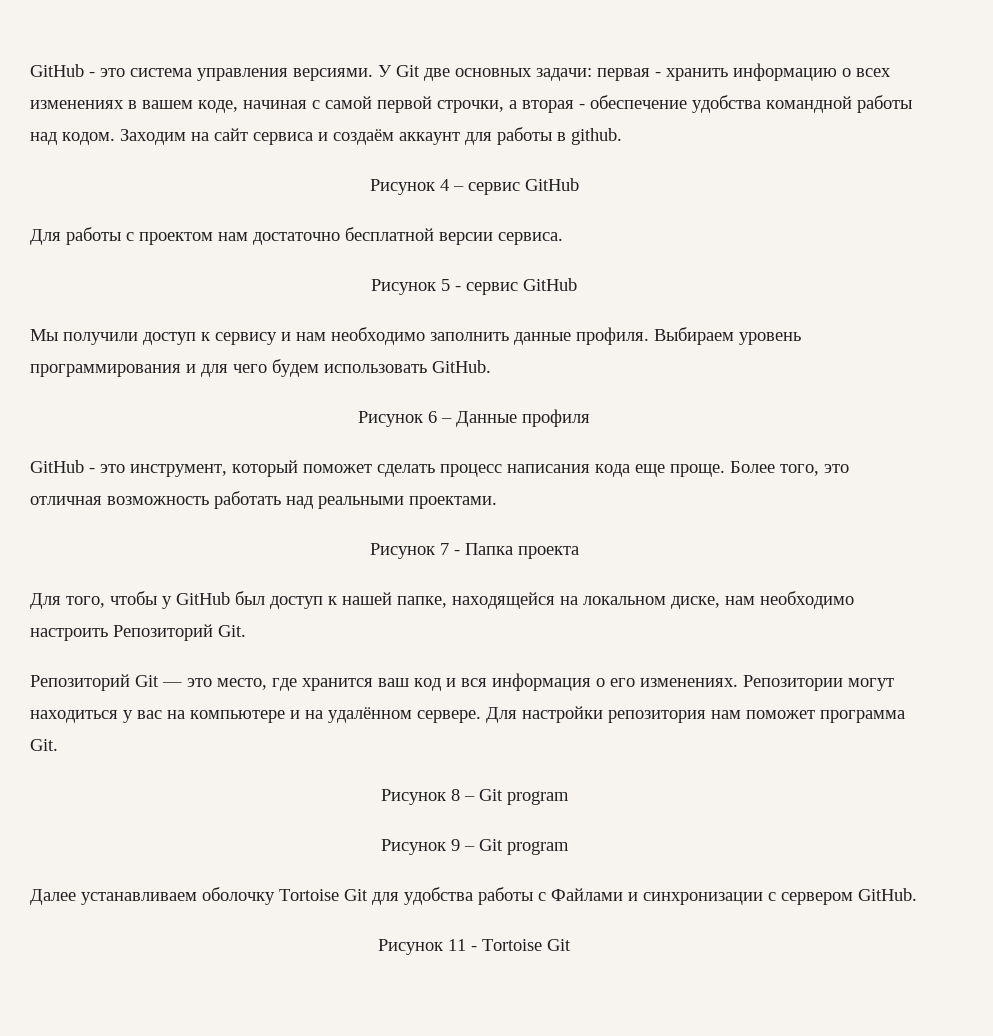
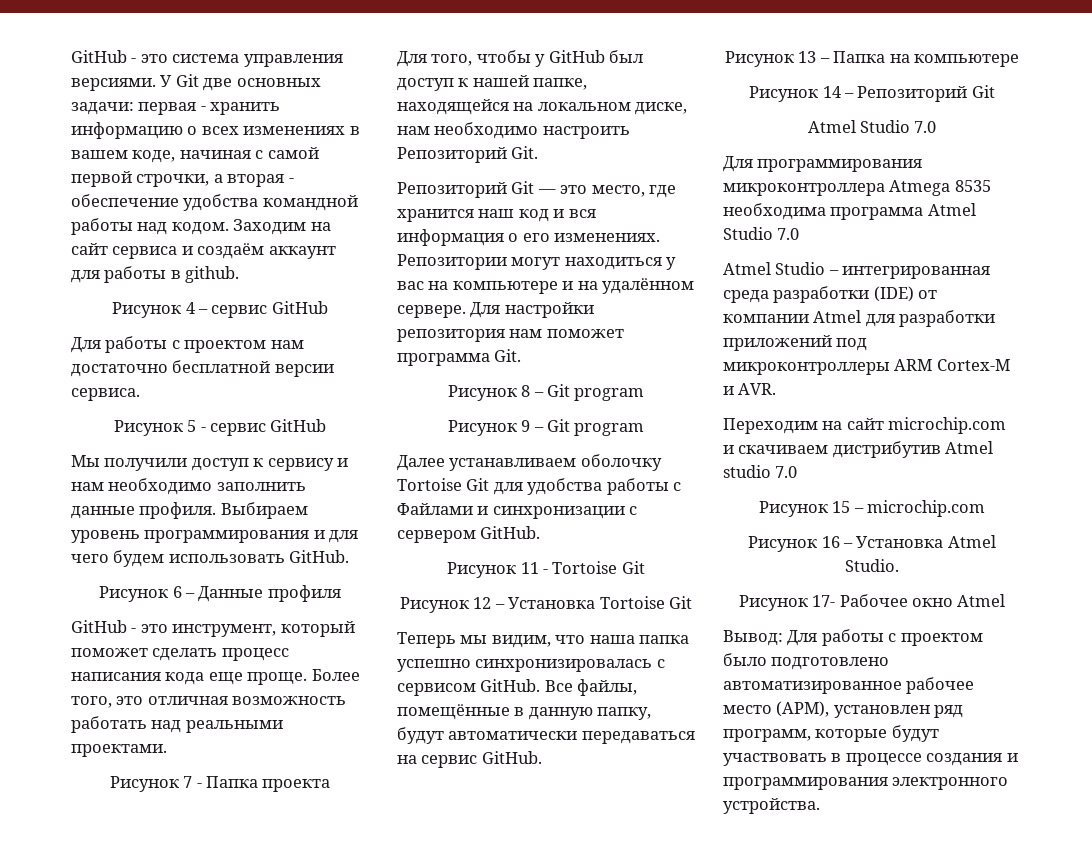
[378,678,409,687] ваш -> [478,209,515,218] наш
(571, 945) none -> [399,596,693,613] [397,632,690,648] [397,659,665,672] [397,679,638,696] [397,704,652,720] [397,727,695,744] [397,751,542,768] [724,51,1020,67] [749,85,995,102] [807,120,937,133] [723,156,923,172] [723,180,991,196] [723,203,976,220] [723,227,800,240] [723,262,991,279] [723,286,938,303] [723,310,996,327] [723,335,868,351] [723,359,1010,375] [723,383,777,395] [723,417,1007,434] [723,441,994,458] [723,465,798,478] [758,500,986,517] [748,535,996,552] [845,559,899,572] [738,594,1006,611] [723,629,983,646] [723,653,890,670] [723,677,975,694] [723,701,964,718] [723,725,939,742] [723,753,1018,766] [723,777,1009,790] [723,798,820,814] // Рисунок 12 – Установка Tortoise Git // Теперь мы видим, что наша папка успешно синхронизировалась с сервисом GitHub. Все файлы, помещённые в данную папку, будут автоматически передаваться на сервис GitHub. // Рисунок 13 – Папка на компьютере // Рисунок 14 – Репозиторий Git // Atmel Studio 7.0 // Для программирования микроконтроллера Atmega 8535 необходима программа Atmel Studio 7.0 // Atmel Studio – интегрированная среда разработки (IDE) от компании Atmel для разработки приложений под микроконтроллеры ARM Cortex-M и AVR. // Переходим на сайт microchip.com и скачиваем дистрибутив Atmel studio 7.0 // Рисунок 15 – microchip.com // Рисунок 16 – Установка Atmel Studio. // Рисунок 17- Рабочее окно Atmel // Вывод: Для работы с проектом было подготовлено автоматизированное рабочее место (АРМ), установлен ряд программ, которые будут участвовать в процессе создания и программирования электронного устройства.

